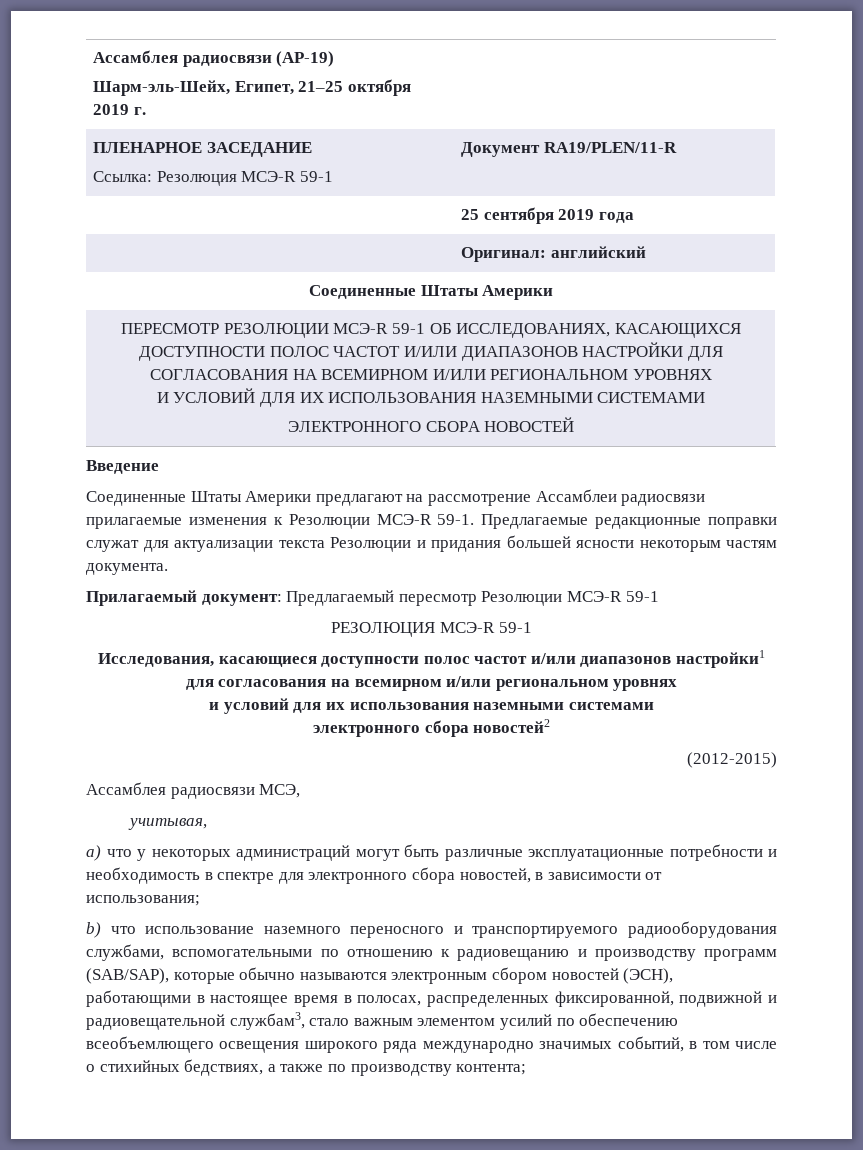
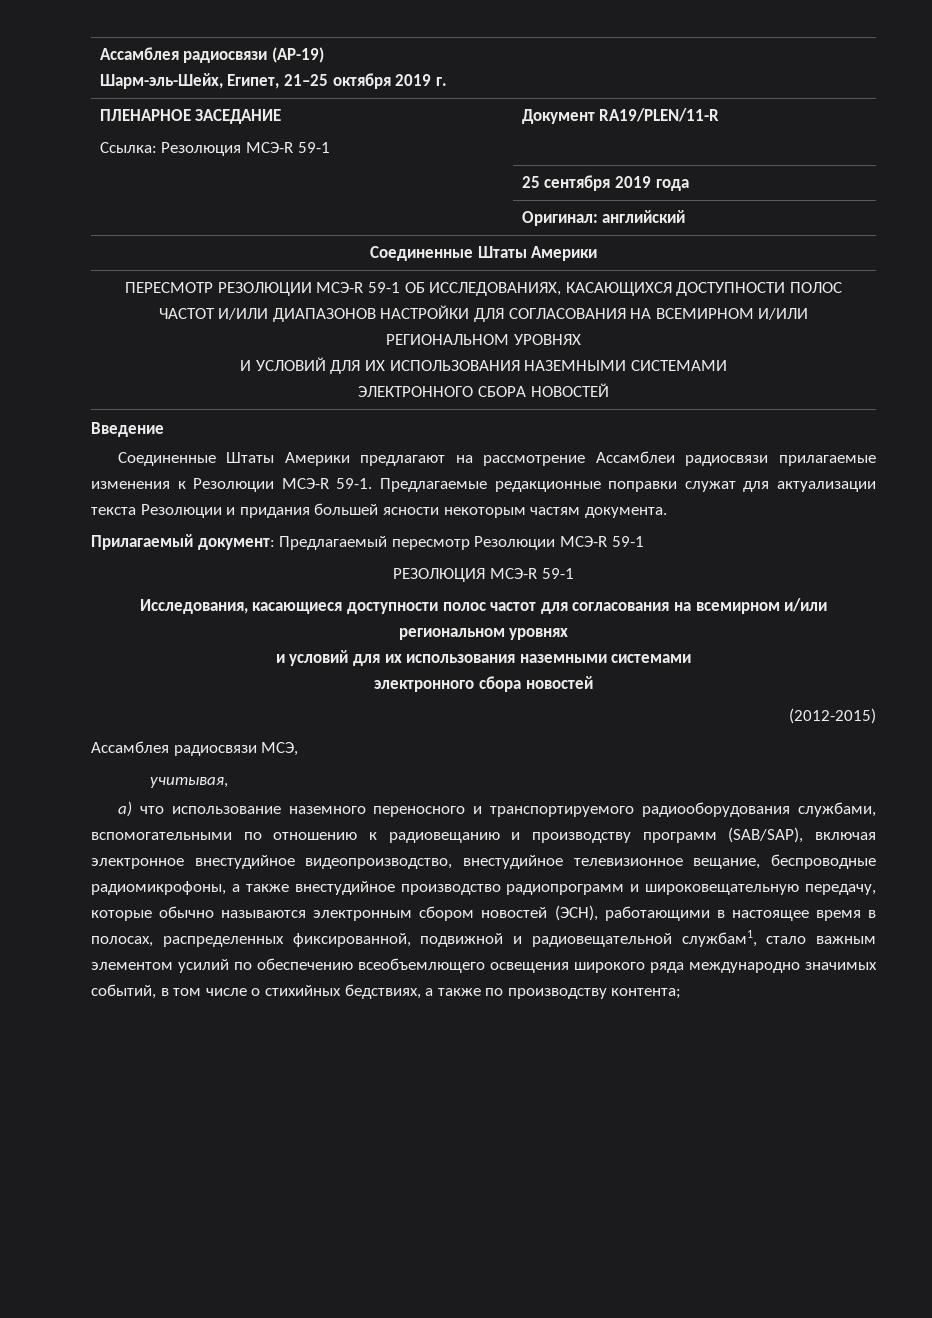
[530,650,766,668] и/или диапазонов настройки1 -> (537, 606) none
[473,719,551,733] новостей2 -> [525,676,593,689] новостей
[137,844,777,861] [86,867,663,884] [86,895,200,906] [86,922,136,938] у некоторых администраций могут быть различные эксплуатационные потребности и необходимость в спектре для электронного сбора новостей, в зависимости от использования; // b) что -> (164, 810) none
(169, 976) none -> [814,832,876,840] [91,854,876,869] [91,881,876,895] включая электронное внестудийное видеопроизводство, внестудийное телевизионное вещание, беспроводные радиомикрофоны, а также внестудийное производство радиопрограмм и широковещательную передачу,
[229,1012,305,1030] службам3, -> [681,930,757,947] службам1,

